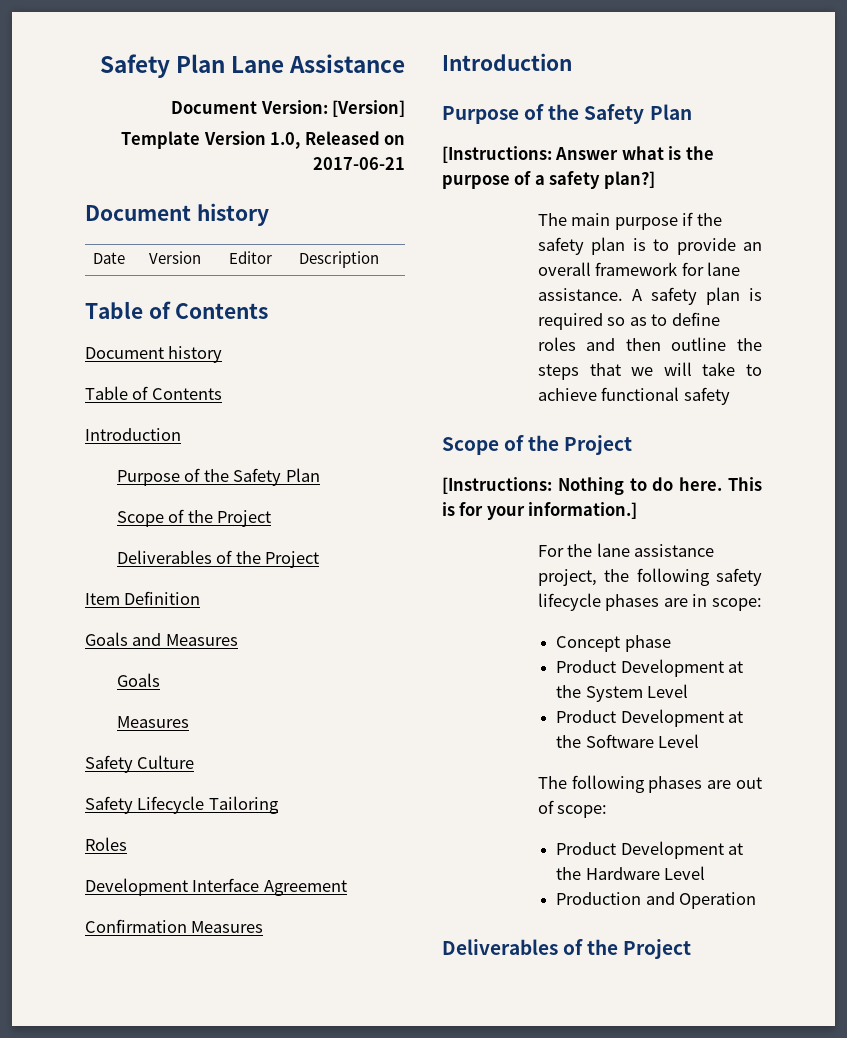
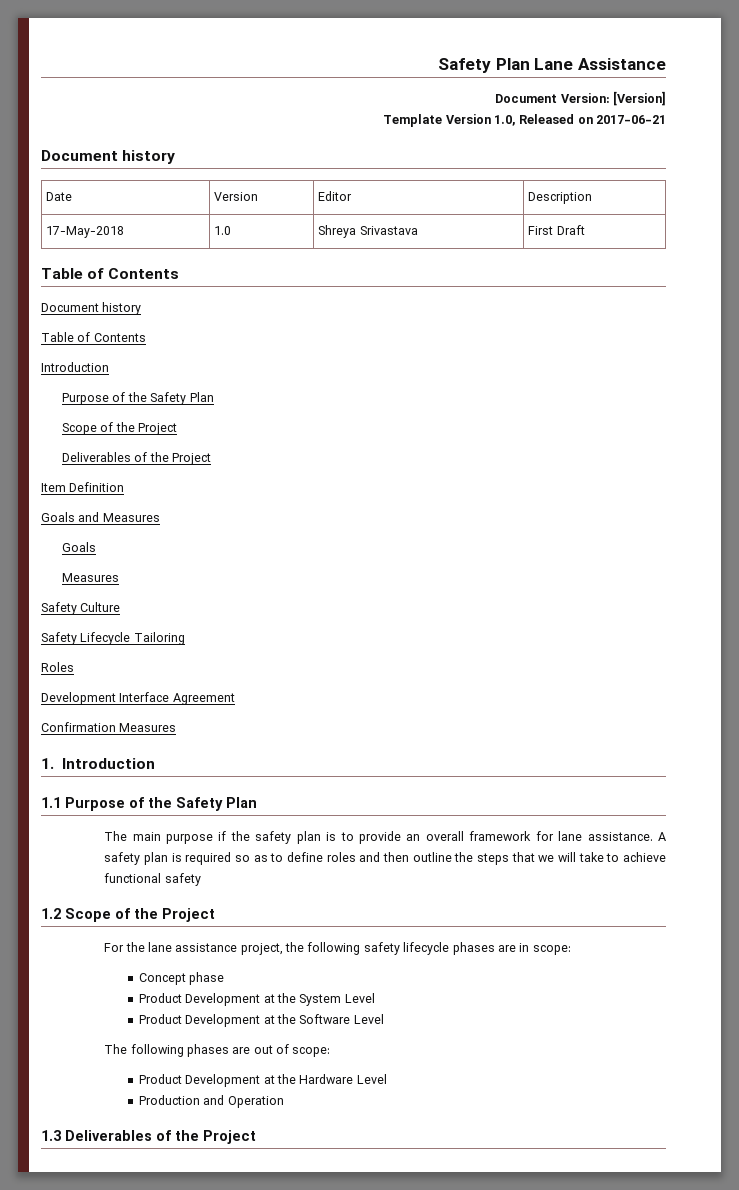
(379, 259) none -> [46,226,125,238] [214,226,232,235] [318,225,418,238] [528,225,585,235] // 17-May-2018 | 1.0 | Shreya Srivastava | First Draft
[442,53,572,71] [442,104,692,124] [442,146,714,163] [442,171,655,189] Introduction // Purpose of the Safety Plan // [Instructions: Answer what is the purpose of a safety plan?] -> [41,758,156,769] [41,797,257,811] 1. Introduction // 1.1 Purpose of the Safety Plan
[442,435,633,455] [442,477,762,495] [442,502,638,520] Scope of the Project // [Instructions: Nothing to do here. This is for your information.] -> [41,908,215,922] 1.2 Scope of the Project
(757, 900) none -> [41,1130,61,1141] 1.3

